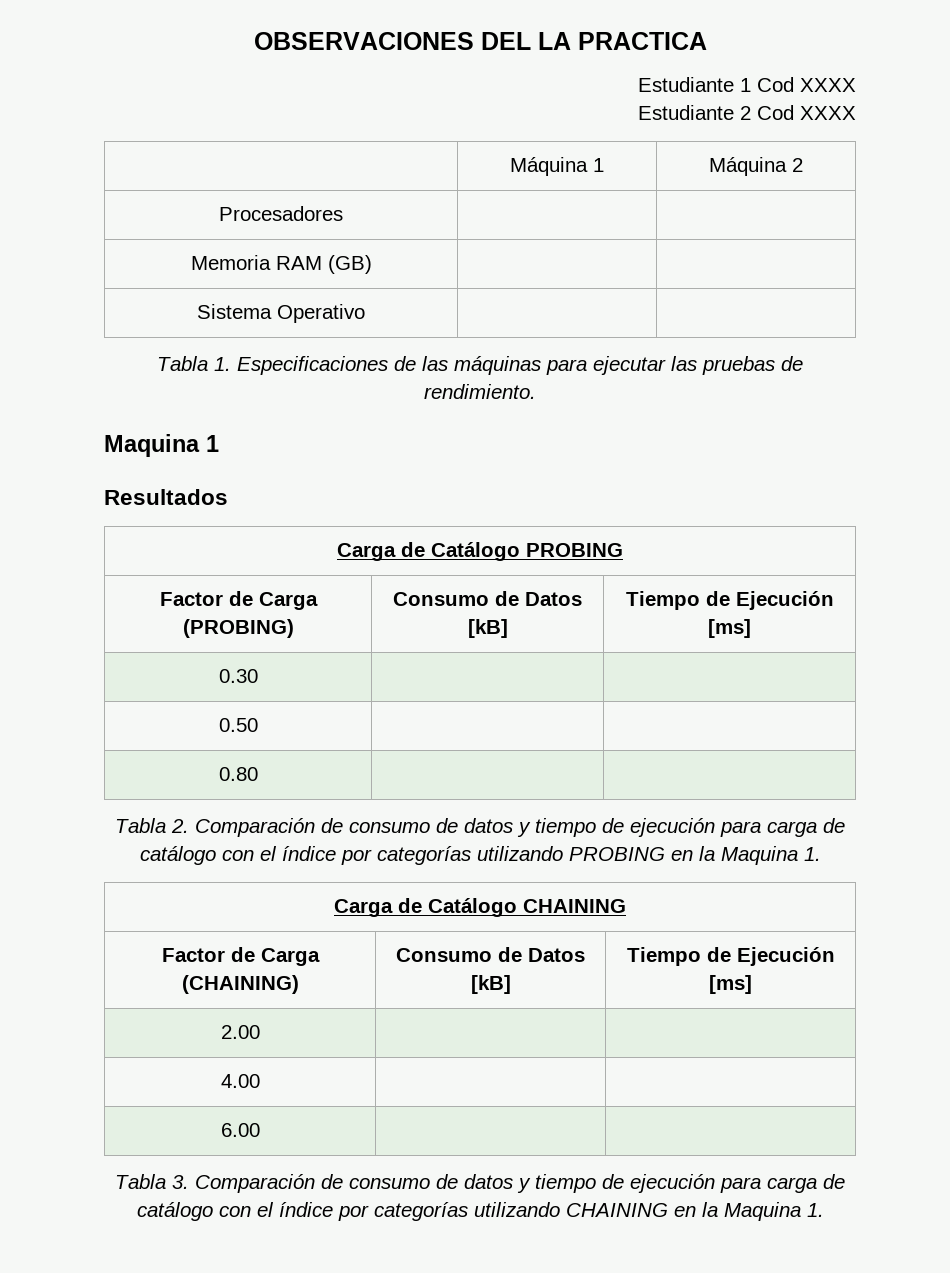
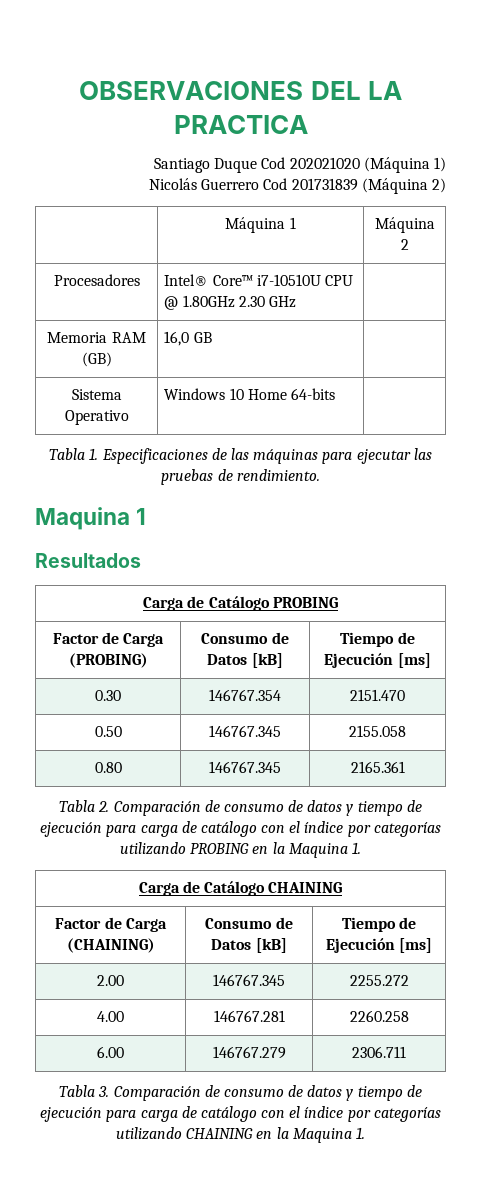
[638,77,856,92] [638,105,856,120] Estudiante 1 Cod XXXX // Estudiante 2 Cod XXXX -> [154,157,446,173] [149,178,446,194] Santiago Duque Cod 202021020 (Máquina 1) // Nicolás Guerrero Cod 201731839 (Máquina 2)
(343, 213) none -> [164,274,353,286] [164,295,296,310] Intel® Core™ i7-10510U CPU @ 1.80GHz 2.30 GHz
(372, 264) none -> [164,331,212,346] 16,0 GB
(365, 313) none -> [164,388,335,400] Windows 10 Home 64-bits
(258, 676) | -> [209,689,281,701] [350,689,405,701] 146767.354 | 2151.470
(258, 725) | -> [209,725,281,737] [349,725,406,737] 146767.345 | 2155.058
(258, 774) | -> [209,761,281,773] [350,761,405,773] 146767.345 | 2165.361
(260, 1032) | -> [213,974,285,986] [349,975,409,986] 146767.345 | 2255.272
(260, 1081) | -> [213,1010,285,1022] [349,1010,409,1022] 146767.281 | 2260.258
(260, 1130) | -> [212,1046,286,1059] [352,1046,406,1058] 146767.279 | 2306.711

